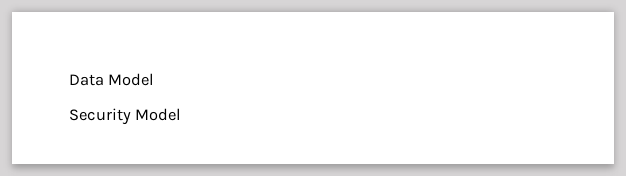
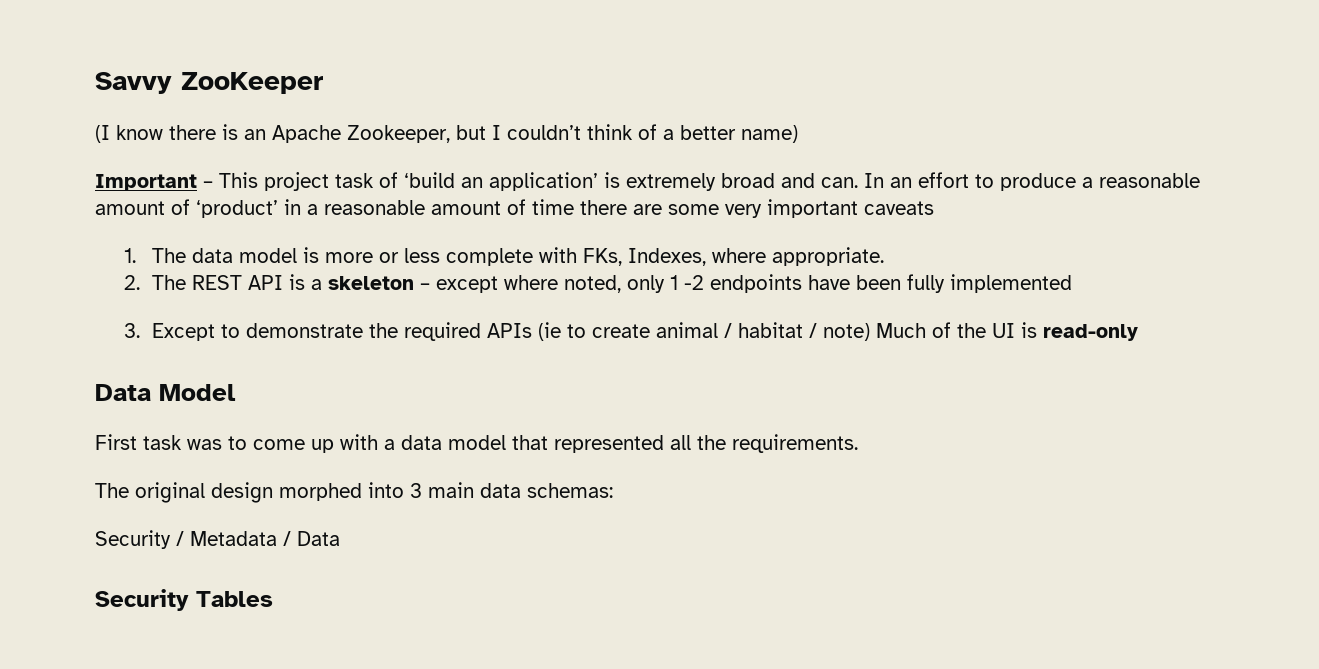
[69,73,155,86] [69,108,182,125] Data Model // Security Model -> [95,72,323,94] [95,124,798,143] [95,172,1200,191] [95,199,934,218] [123,247,885,266] [123,274,1073,293] [123,322,1139,341] [95,384,236,401] [95,434,858,453] [95,482,613,503] [95,530,340,549] [95,589,273,611] Savvy ZooKeeper // (I know there is an Apache Zookeeper, but I couldn’t think of a better name) // Important – This project task of ‘build an application’ is extremely broad and can. In an effort to produce a reasonable amount of ‘product’ in a reasonable amount of time there are some very important caveats // 1. The data model is more or less complete with FKs, Indexes, where appropriate. // 2. The REST API is a skeleton – except where noted, only 1 -2 endpoints have been fully implemented // 3. Except to demonstrate the required APIs (ie to create animal / habitat / note) Much of the UI is read-only // Data Model // First task was to come up with a data model that represented all the requirements. // The original design morphed into 3 main data schemas: // Security / Metadata / Data // Security Tables

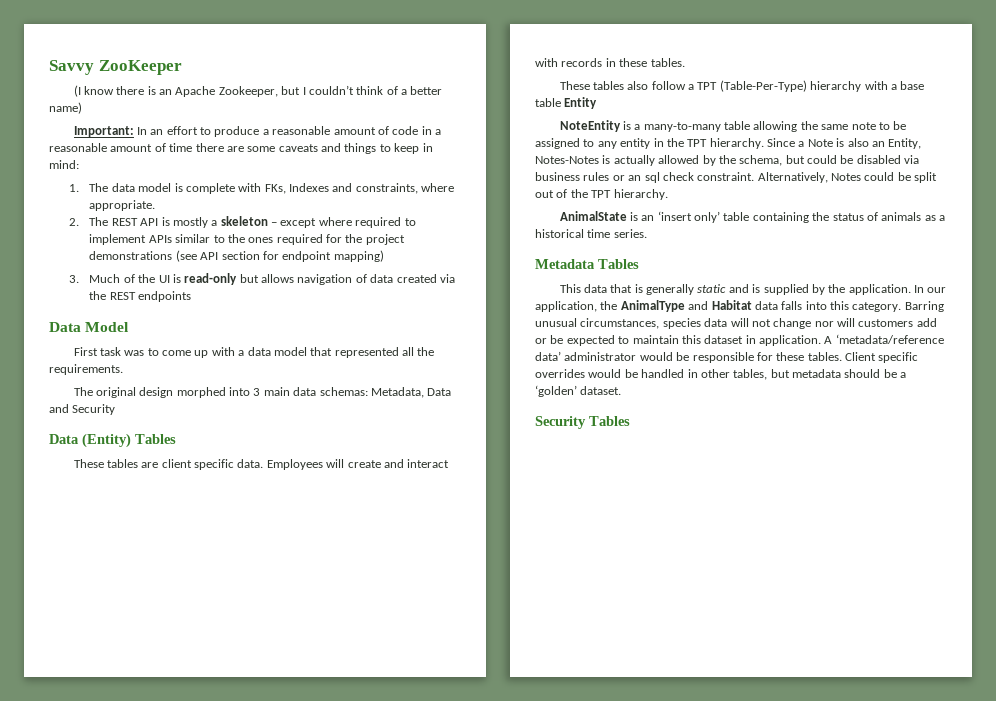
[95,172,858,191] Important – This project task of ‘build an application’ is extremely broad and can. -> [73,126,134,137] Important:
[196,200,278,218] ‘product’ -> [392,126,419,135] code
[725,199,858,218] very important -> (276, 149) none
(934, 208) none -> [321,143,433,154] [49,160,79,169] and things to keep in mind:
[325,247,707,266] more or less complete with FKs, Indexes, -> [185,183,418,194] complete with FKs, Indexes and constraints,
(306, 282) none -> [172,217,208,228] mostly
[564,274,1073,293] [123,322,871,341] noted, only 1 -2 endpoints have been fully implemented // 3. Except to demonstrate the required APIs (ie to create animal / habitat / note) -> [355,217,416,228] [89,234,405,245] [89,250,384,262] [69,275,80,283] required to implement APIs similar to the ones required for the project demonstrations (see API section for endpoint mapping) // 3.
(1139, 332) none -> [239,274,455,285] [89,291,192,302] but allows navigation of data created via the REST endpoints
[95,530,340,549] // Security / Metadata / Data -> [370,387,452,398] [49,404,116,415] [49,433,176,448] [73,459,450,470] [535,58,685,67] [559,80,925,92] [535,97,598,109] [559,120,907,132] [535,138,922,149] [535,155,920,166] [535,172,938,183] [535,189,668,200] [559,211,946,223] [535,229,647,238] [535,259,639,269] [559,284,947,295] [535,300,944,312] [535,318,937,329] [535,334,944,346] [535,351,919,363] [535,369,907,380] [535,385,622,397] Metadata, Data and Security // Data (Entity) Tables // These tables are client specific data. Employees will create and interact with records in these tables. // These tables also follow a TPT (Table-Per-Type) hierarchy with a base table Entity // NoteEntity is a many-to-many table allowing the same note to be assigned to any entity in the TPT hierarchy. Since a Note is also an Entity, Notes-Notes is actually allowed by the schema, but could be disabled via business rules or an sql check constraint. Alternatively, Notes could be split out of the TPT hierarchy. // AnimalState is an ‘insert only’ table containing the status of animals as a historical time series. // Metadata Tables // This data that is generally static and is supplied by the application. In our application, the AnimalType and Habitat data falls into this category. Barring unusual circumstances, species data will not change nor will customers add or be expected to maintain this dataset in application. A ‘metadata/reference data’ administrator would be responsible for these tables. Client specific overrides would be handled in other tables, but metadata should be a ‘golden’ dataset.

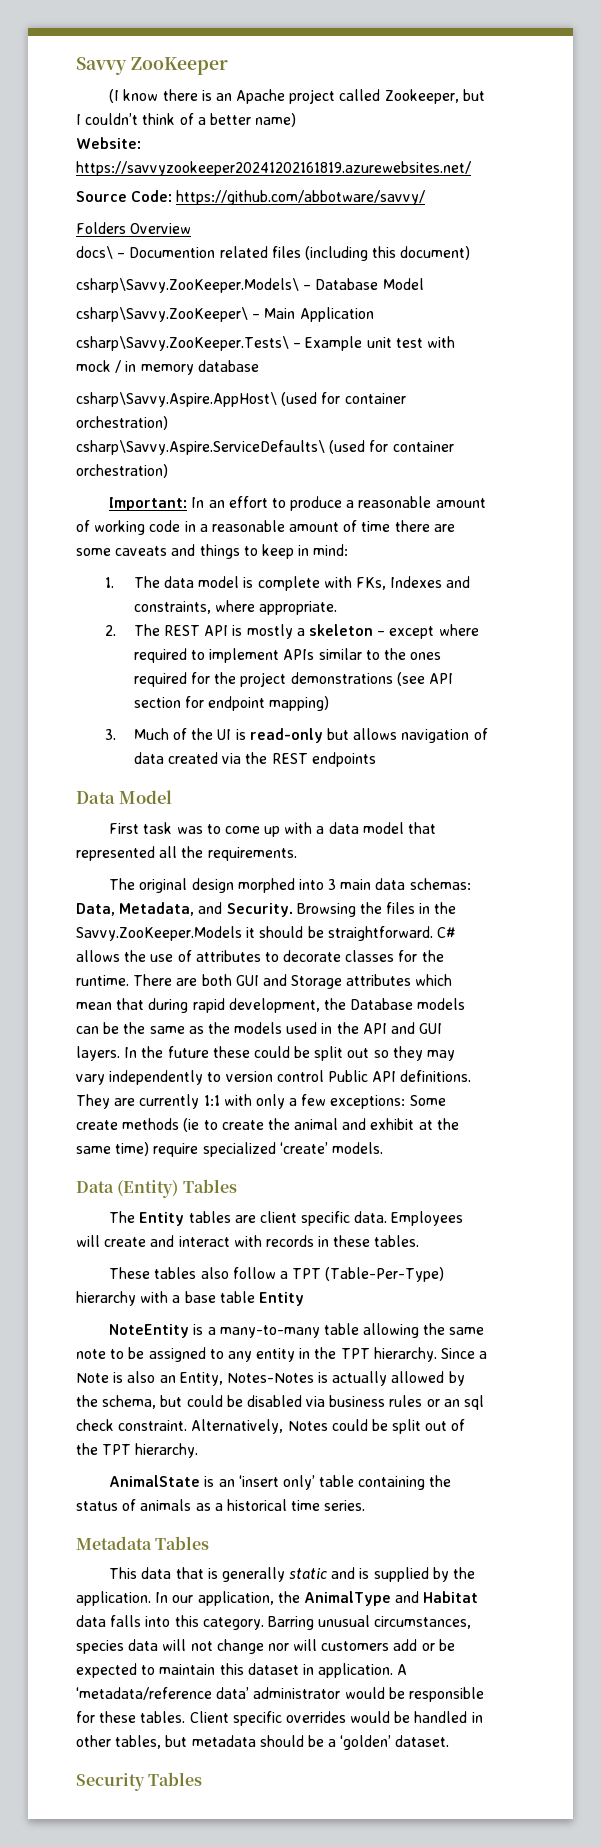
(216, 91) none -> [289,89,381,104] project called
(82, 108) none -> [76,137,141,149] [76,161,471,176] [76,190,426,205] [76,222,192,234] [76,246,471,261] [76,278,424,293] [76,307,374,322] [76,336,455,351] [76,360,259,375] [76,392,406,407] [76,416,168,430] [76,440,454,455] [76,464,168,478] // Website: https://savvyzookeeper20241202161819.azurewebsites.net/ // Source Code: https://github.com/abbotware/savvy/ // Folders Overview // docs\ – Documention related files (including this document) // csharp\Savvy.ZooKeeper.Models\ – Database Model // csharp\Savvy.ZooKeeper\ – Main Application // csharp\Savvy.ZooKeeper.Tests\ – Example unit test with mock / in memory database // csharp\Savvy.Aspire.AppHost\ (used for container orchestration) // csharp\Savvy.Aspire.ServiceDefaults\ (used for container orchestration)
(389, 130) none -> [94,520,146,535] working
[370,387,452,398] [49,404,116,415] Metadata, Data and Security -> [76,902,457,917] [76,926,456,941] [76,950,444,962] [76,974,453,989] [76,998,466,1013] [76,1022,443,1034] [76,1046,456,1061] [76,1070,472,1085] [76,1094,446,1109] [76,1118,459,1132] [76,1142,383,1157] Data, Metadata, and Security. Browsing the files in the Savvy.ZooKeeper.Models it should be straightforward. C# allows the use of attributes to decorate classes for the runtime. There are both GUI and Storage attributes which mean that during rapid development, the Database models can be the same as the models used in the API and GUI layers. In the future these could be split out so they may vary independently to version control Public API definitions. They are currently 1:1 with only a few exceptions: Some create methods (ie to create the animal and exhibit at the same time) require specialized ‘create’ models.
[73,459,104,468] These -> [109,1211,185,1226] The Entity

